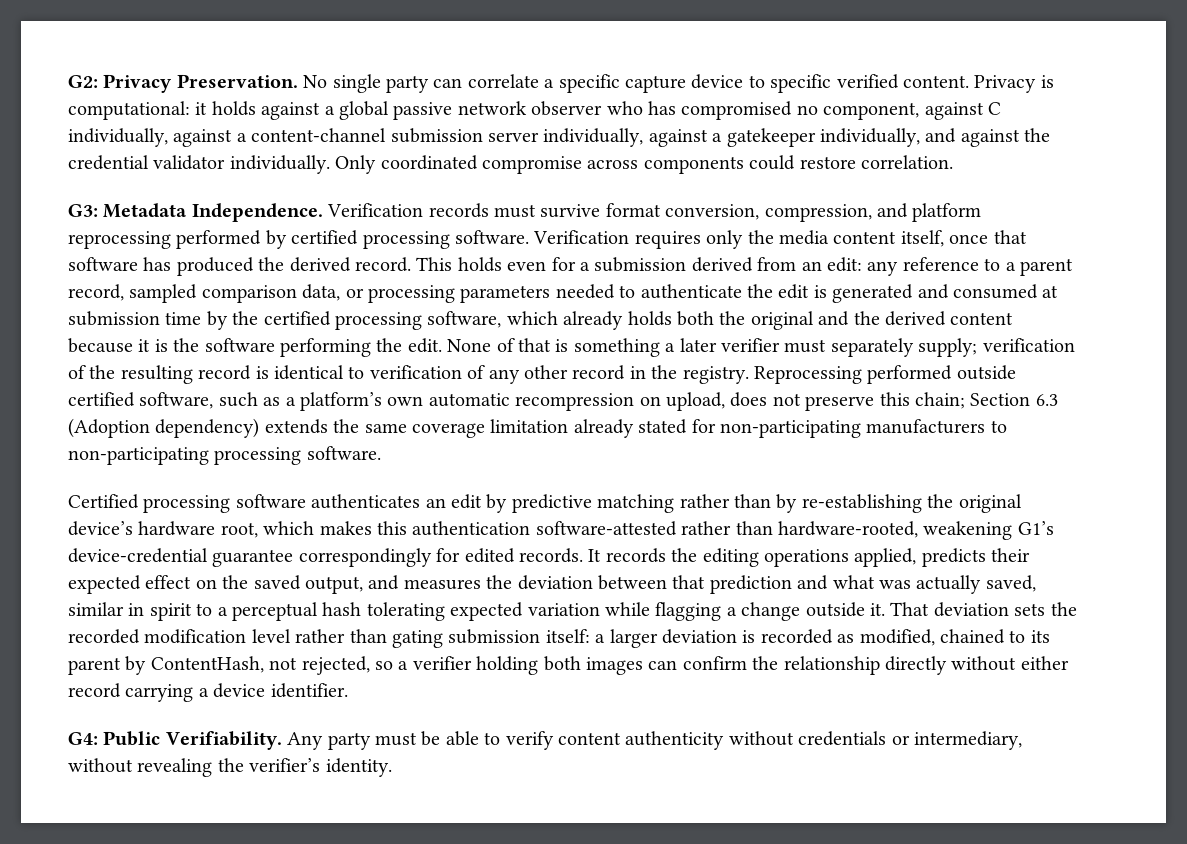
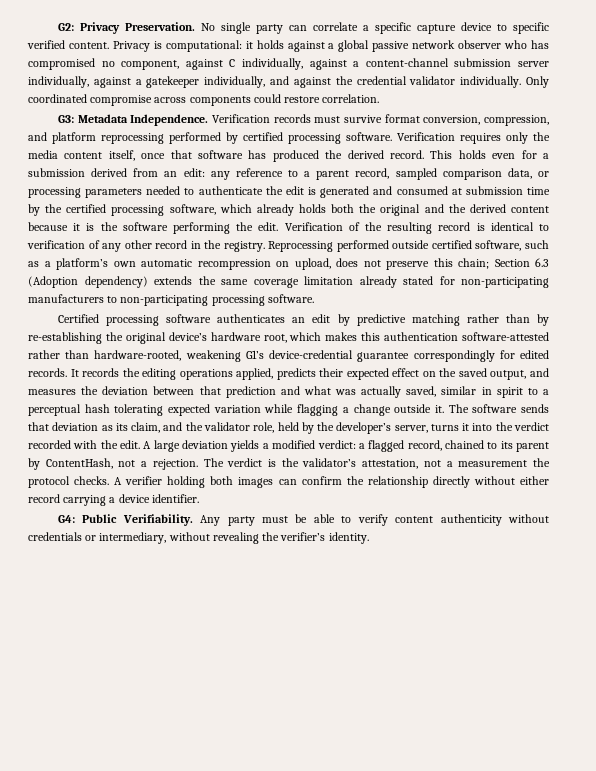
[447,338,1075,357] None of that is something a later verifier must separately supply; verification -> [284,222,343,231] Verification
[890,602,1077,617] [68,629,935,648] That deviation sets the recorded modification level rather than gating submission itself: a larger deviation is recorded as modified, -> [448,404,549,413] [28,422,549,434] [28,440,442,452] The software sends that deviation as its claim, and the validator role, held by the developer’s server, turns it into the verdict recorded with the edit. A large deviation yields a modified verdict: a flagged record,
[301,656,409,675] rejected, so a -> [141,458,550,470] [28,476,123,488] a rejection. The verdict is the validator’s attestation, not a measurement the protocol checks. A

